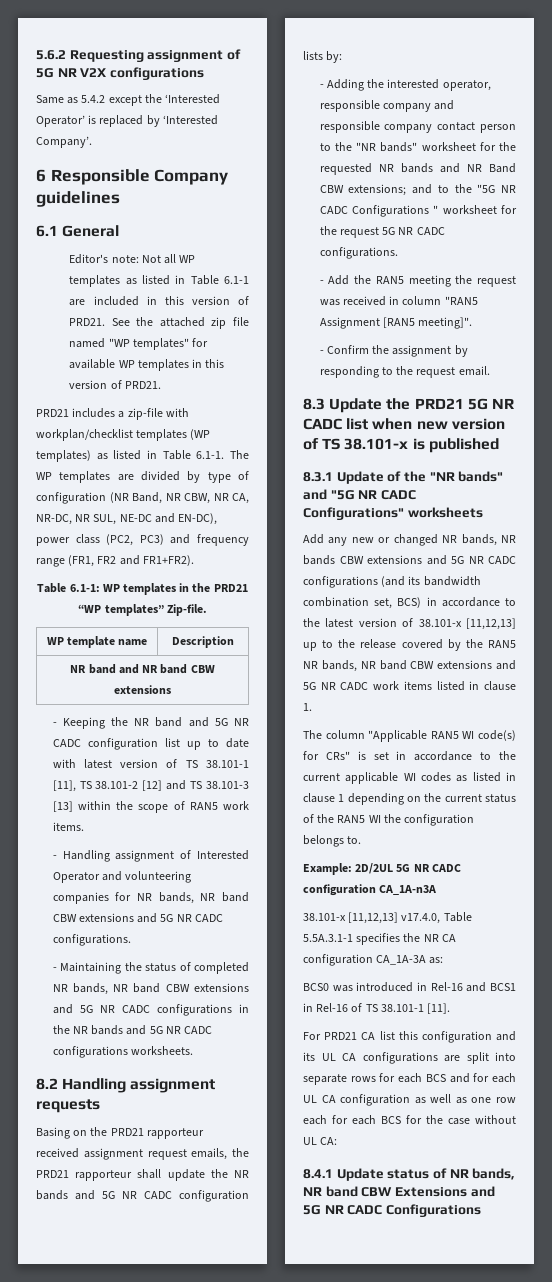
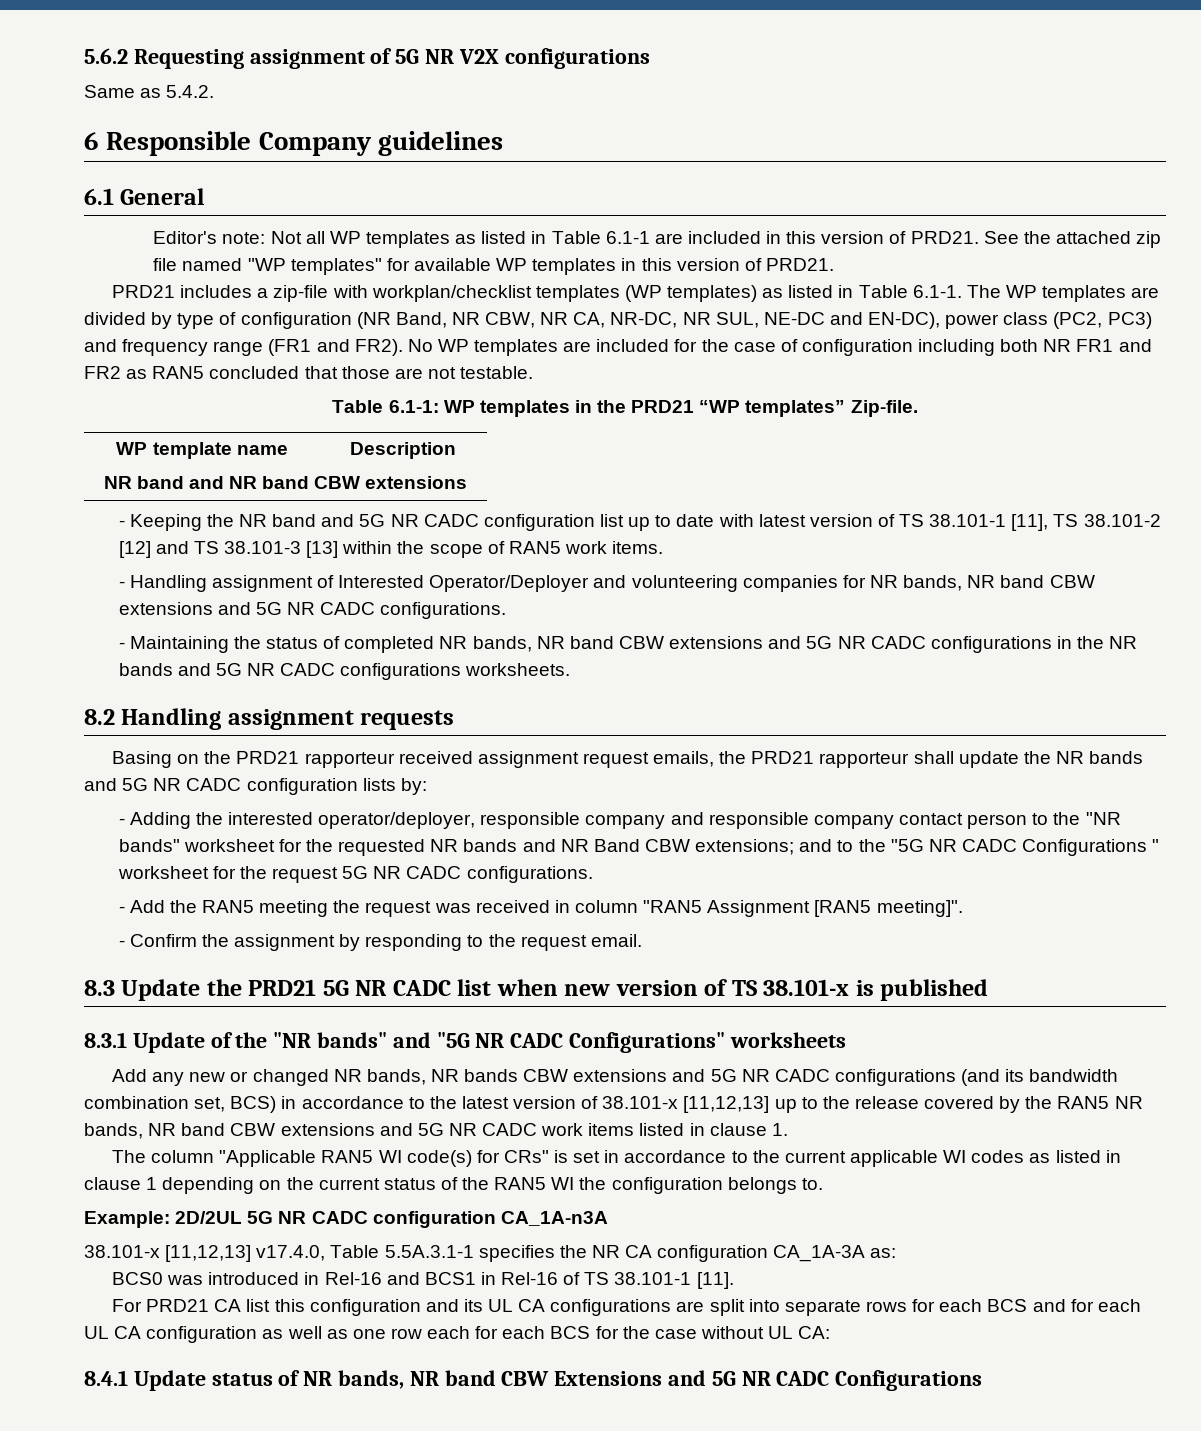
[81,94,221,106] [36,115,218,127] [36,136,92,148] 5.4.2 except the ‘Interested Operator’ is replaced by ‘Interested Company’. -> [166,85,215,98] 5.4.2.
[68,555,194,567] (FR1, FR2 and FR1+FR2). -> [268,339,1152,356] [84,366,534,379] (FR1 and FR2). No WP templates are included for the case of configuration including both NR FR1 and FR2 as RAN5 concluded that those are not testable.
[52,872,100,883] Operator -> [429,575,590,592] Operator/Deployer
[442,80,491,91] operator, -> [318,812,476,829] operator/deployer,

